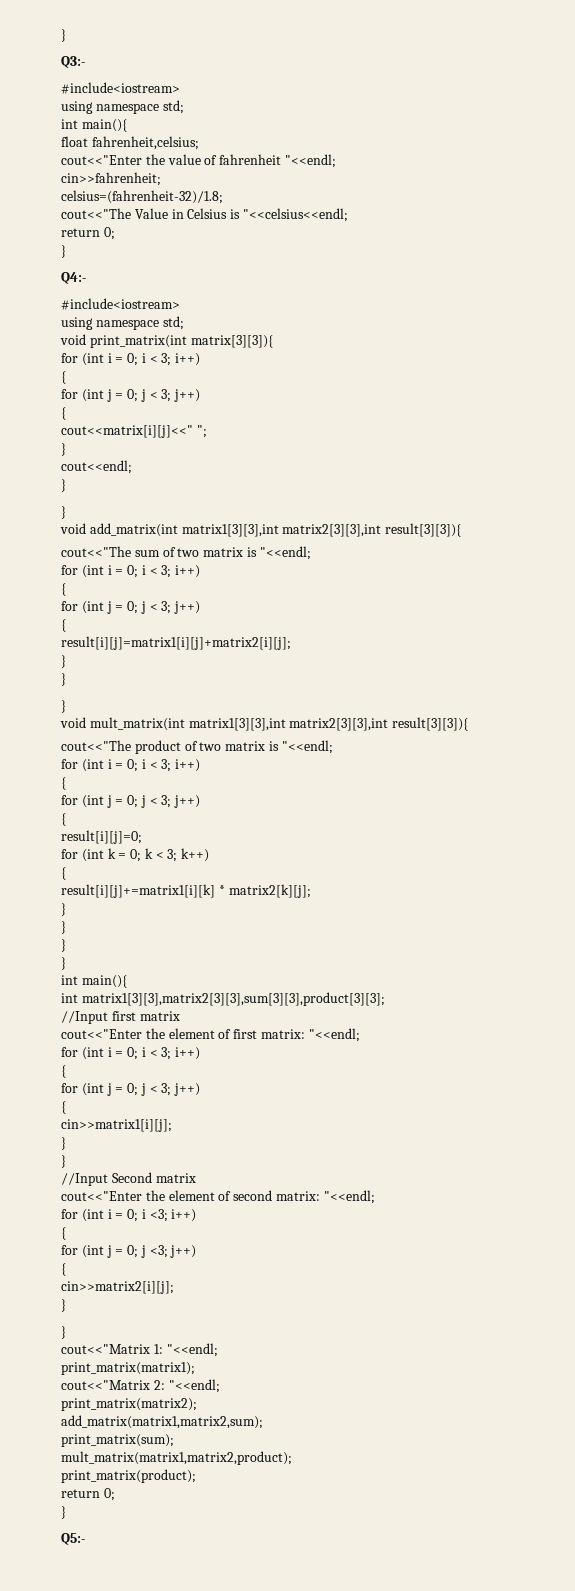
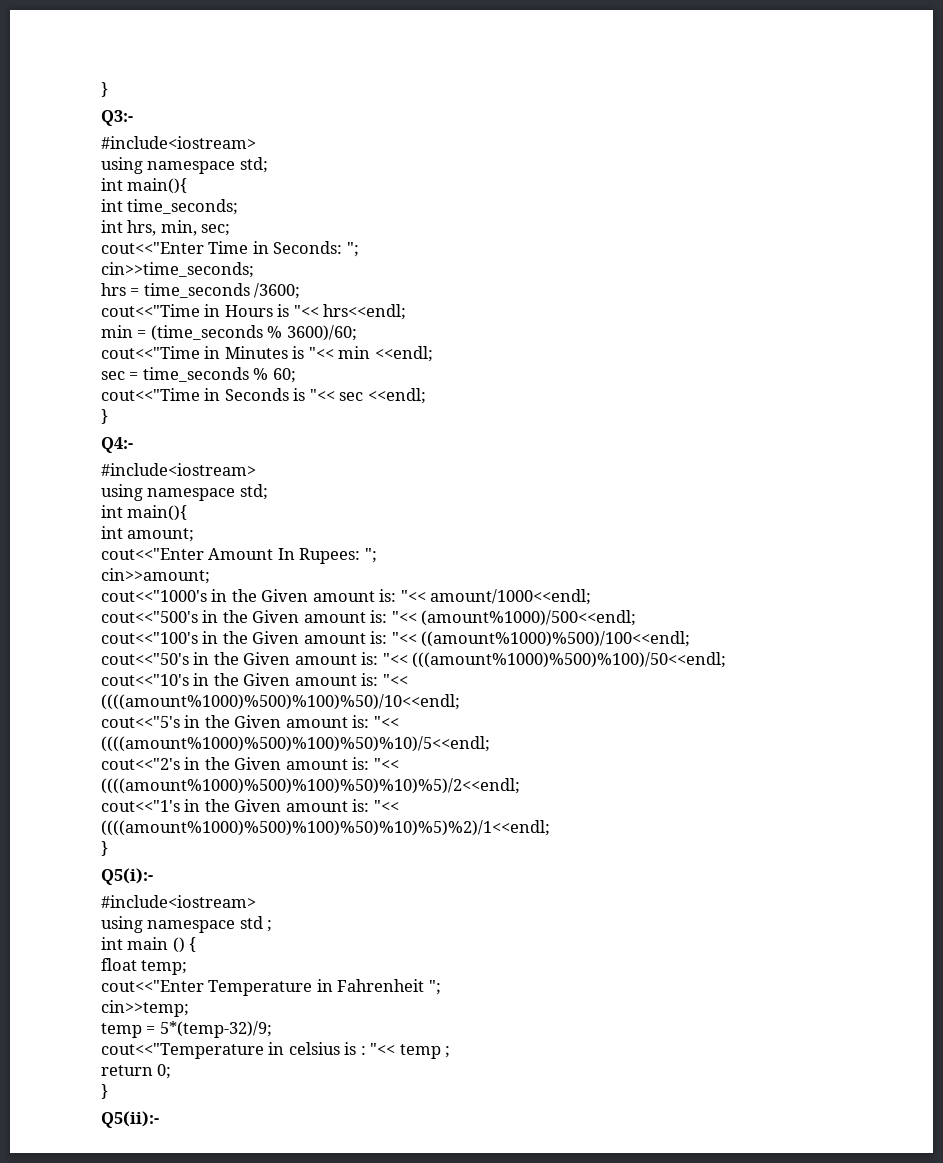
[61,136,199,150] [61,154,336,168] [61,172,161,186] [61,190,223,204] [61,208,348,222] [61,227,115,240] float fahrenheit,celsius; // cout<<"Enter the value of fahrenheit "<<endl; // cin>>fahrenheit; // celsius=(fahrenheit-32)/1.8; // cout<<"The Value in Celsius is "<<celsius<<endl; // return 0; -> [101,199,239,215] [101,220,231,236] [101,241,359,257] [101,262,254,278] [101,283,301,299] [101,304,407,320] [101,325,357,341] [101,346,433,362] [101,367,296,383] [101,388,426,404] int time_seconds; // int hrs, min, sec; // cout<<"Enter Time in Seconds: "; // cin>>time_seconds; // hrs = time_seconds /3600; // cout<<"Time in Hours is "<< hrs<<endl; // min = (time_seconds % 3600)/60; // cout<<"Time in Minutes is "<< min <<endl; // sec = time_seconds % 60; // cout<<"Time in Seconds is "<< sec <<endl;
[60,334,273,348] [61,353,201,366] [61,371,66,384] [61,389,201,402] [61,407,66,420] [61,425,207,438] [61,443,66,456] [61,460,132,474] [61,479,66,492] [61,506,66,519] [60,523,462,537] [61,546,311,560] [61,565,201,578] [61,583,66,596] [61,601,201,614] [61,619,66,632] [61,636,291,650] [61,655,66,668] [61,673,66,686] [61,700,66,713] [60,717,469,731] [61,740,333,754] [61,759,201,772] [61,777,66,790] [61,795,201,808] [61,813,66,826] [61,830,142,844] [61,848,210,862] [61,867,66,880] [61,884,311,898] [61,903,66,916] [61,921,66,934] [61,939,66,952] [61,957,66,970] [61,975,127,988] [61,992,385,1006] [61,1011,180,1024] [61,1028,360,1042] [61,1047,201,1060] [61,1065,66,1078] [61,1083,201,1096] [61,1101,66,1114] [61,1119,172,1132] [61,1137,66,1150] [61,1155,66,1168] [61,1172,196,1186] [61,1190,375,1204] [61,1209,197,1222] [61,1227,66,1240] [61,1245,197,1258] [61,1263,66,1276] [61,1281,174,1294] [61,1299,66,1312] [61,1326,66,1339] [61,1343,218,1357] [61,1362,195,1375] [61,1379,220,1393] [61,1398,197,1411] [61,1415,263,1429] [61,1434,174,1447] [61,1451,292,1465] [61,1469,196,1483] [61,1488,115,1501] [61,1506,66,1519] [61,1533,85,1545] void print_matrix(int matrix[3][3]){ // for (int i = 0; i < 3; i++) // { // for (int j = 0; j < 3; j++) // { // cout<<matrix[i][j]<<" "; // } // cout<<endl; // } // } // void add_matrix(int matrix1[3][3],int matrix2[3][3],int result[3][3]){ // cout<<"The sum of two matrix is "<<endl; // for (int i = 0; i < 3; i++) // { // for (int j = 0; j < 3; j++) // { // result[i][j]=matrix1[i][j]+matrix2[i][j]; // } // } // } // void mult_matrix(int matrix1[3][3],int matrix2[3][3],int result[3][3]){ // cout<<"The product of two matrix is "<<endl; // for (int i = 0; i < 3; i++) // { // for (int j = 0; j < 3; j++) // { // result[i][j]=0; // for (int k = 0; k < 3; k++) // { // result[i][j]+=matrix1[i][k] * matrix2[k][j]; // } // } // } // } // int main(){ // int matrix1[3][3],matrix2[3][3],sum[3][3],product[3][3]; // //Input first matrix // cout<<"Enter the element of first matrix: "<<endl; // for (int i = 0; i < 3; i++) // { // for (int j = 0; j < 3; j++) // { // cin>>matrix1[i][j]; // } // } // //Input Second matrix // cout<<"Enter the element of second matrix: "<<endl; // for (int i = 0; i <3; i++) // { // for (int j = 0; j <3; j++) // { // cin>>matrix2[i][j]; // } // } // cout<<"Matrix 1: "<<endl; // print_matrix(matrix1); // cout<<"Matrix 2: "<<endl; // print_matrix(matrix2); // add_matrix(matrix1,matrix2,sum); // print_matrix(sum); // mult_matrix(matrix1,matrix2,product); // print_matrix(product); // return 0; // } // Q5:- -> [101,505,188,521] [101,526,195,542] [101,548,377,564] [101,568,210,584] [101,589,592,605] [101,610,637,626] [101,631,691,647] [101,652,727,668] [101,673,408,686] [101,694,460,710] [101,715,399,728] [101,736,490,752] [101,757,399,770] [101,778,520,794] [101,799,399,812] [101,820,550,836] [101,841,108,856] [101,868,153,885] [101,895,256,908] [101,916,273,933] [101,937,197,953] [101,958,188,975] [101,979,441,996] [101,1000,189,1017] [101,1021,272,1038] [101,1042,451,1059] [101,1064,172,1079] [101,1084,108,1099] [101,1111,159,1128] int main(){ // int amount; // cout<<"Enter Amount In Rupees: "; // cin>>amount; // cout<<"1000's in the Given amount is: "<< amount/1000<<endl; // cout<<"500's in the Given amount is: "<< (amount%1000)/500<<endl; // cout<<"100's in the Given amount is: "<< ((amount%1000)%500)/100<<endl; // cout<<"50's in the Given amount is: "<< (((amount%1000)%500)%100)/50<<endl; // cout<<"10's in the Given amount is: "<< // ((((amount%1000)%500)%100)%50)/10<<endl; // cout<<"5's in the Given amount is: "<< // ((((amount%1000)%500)%100)%50)%10)/5<<endl; // cout<<"2's in the Given amount is: "<< // ((((amount%1000)%500)%100)%50)%10)%5)/2<<endl; // cout<<"1's in the Given amount is: "<< // ((((amount%1000)%500)%100)%50)%10)%5)%2)/1<<endl; // } // Q5(i):- // #include<iostream> // using namespace std ; // int main () { // float temp; // cout<<"Enter Temperature in Fahrenheit "; // cin>>temp; // temp = 5*(temp-32)/9; // cout<<"Temperature in celsius is : "<< temp ; // return 0; // } // Q5(ii):-

